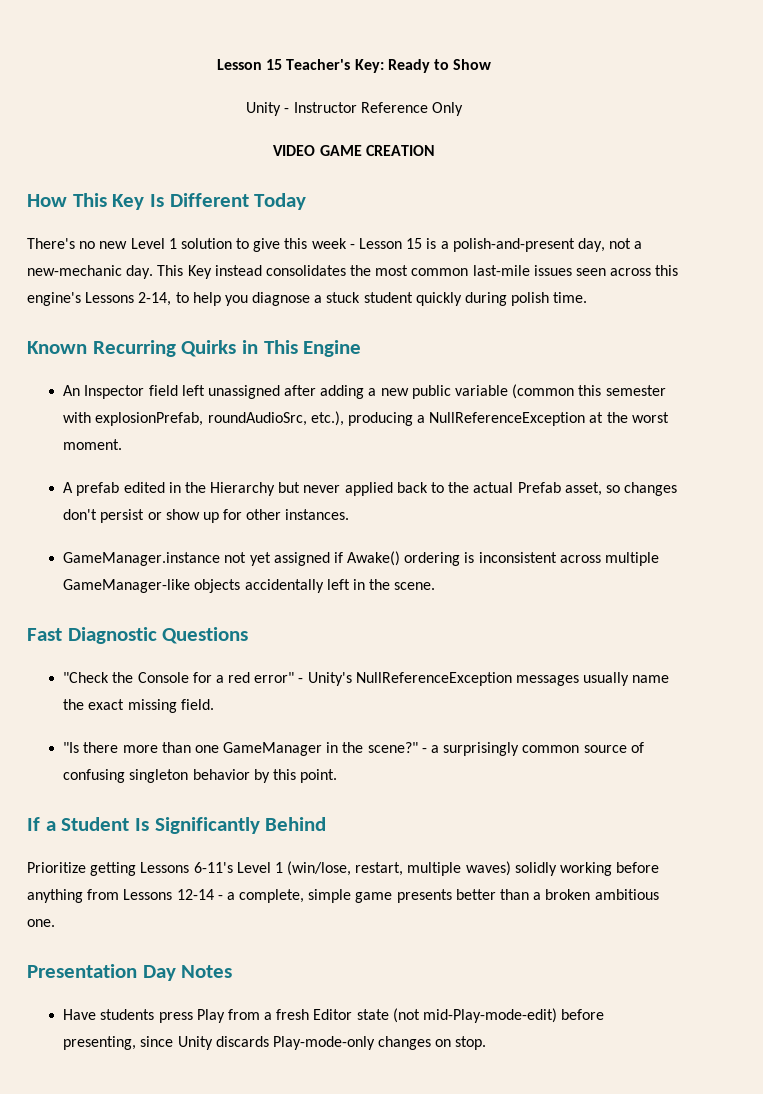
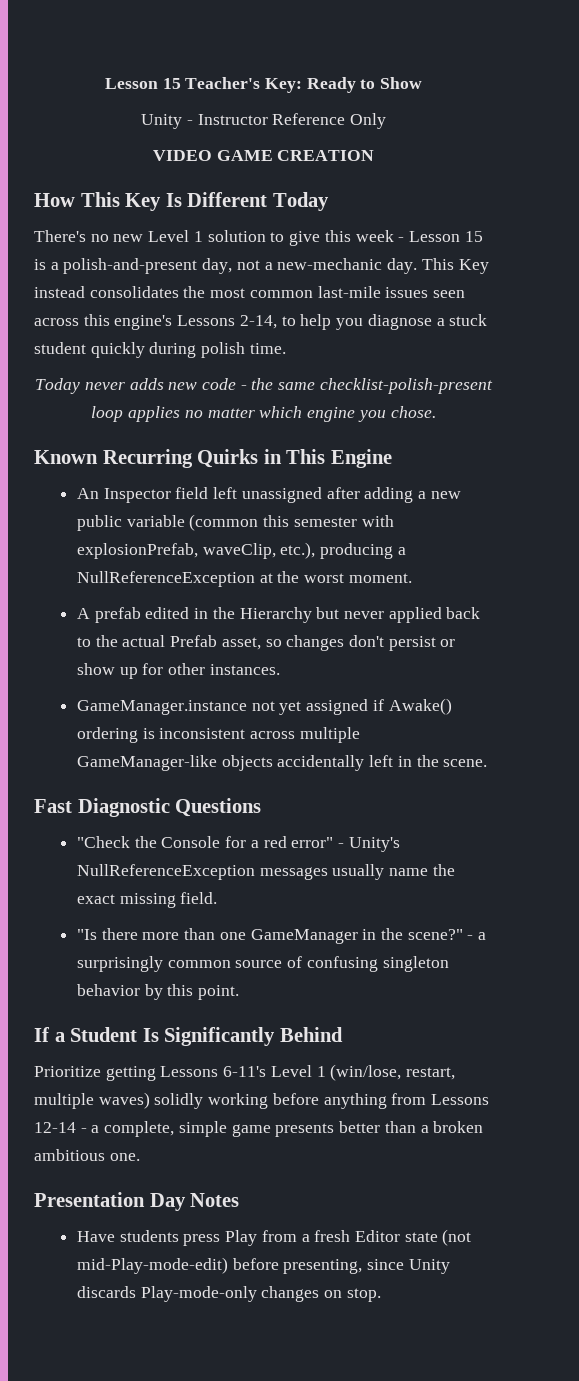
(588, 297) none -> [35,378,493,394] [91,406,436,422] // Today never adds new code - the same checklist-polish-present loop applies no matter which engine you chose.
[207,412,307,426] roundAudioSrc, -> [202,543,276,559] waveClip,

